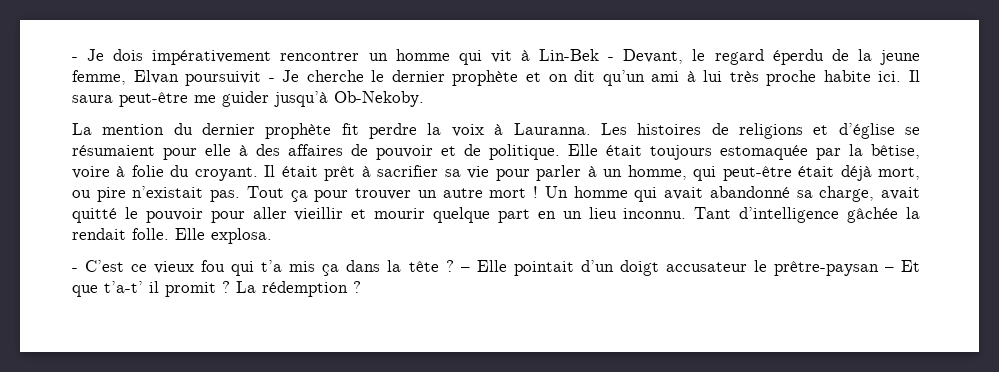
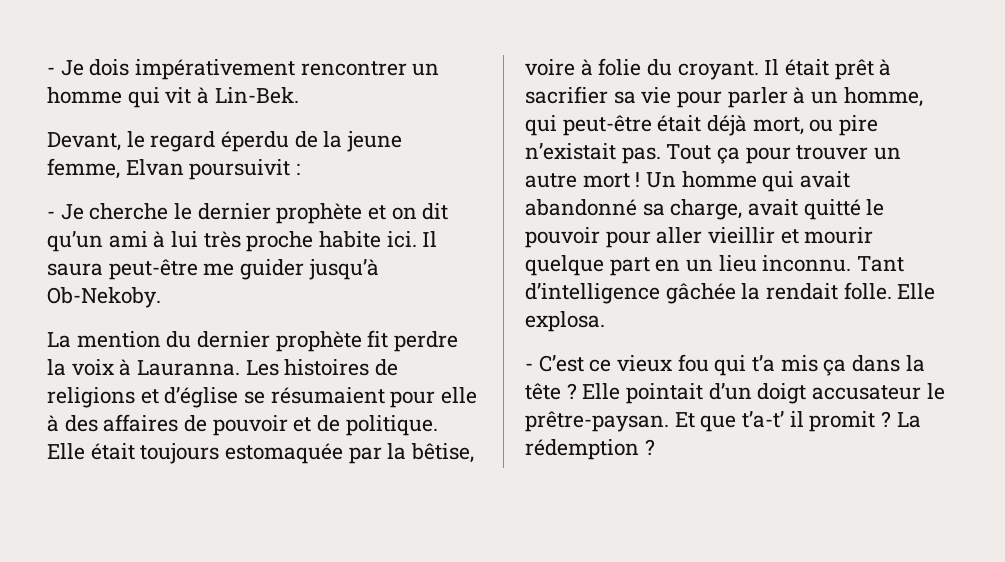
[539,49,615,61] Lin-Bek - -> [214,87,299,104] Lin-Bek. //
(262, 78) none -> [296,163,301,175] : //
[460,267,470,272] – -> (577, 391) none
[773,261,894,276] prêtre-paysan – -> [525,411,669,432] prêtre-paysan.

